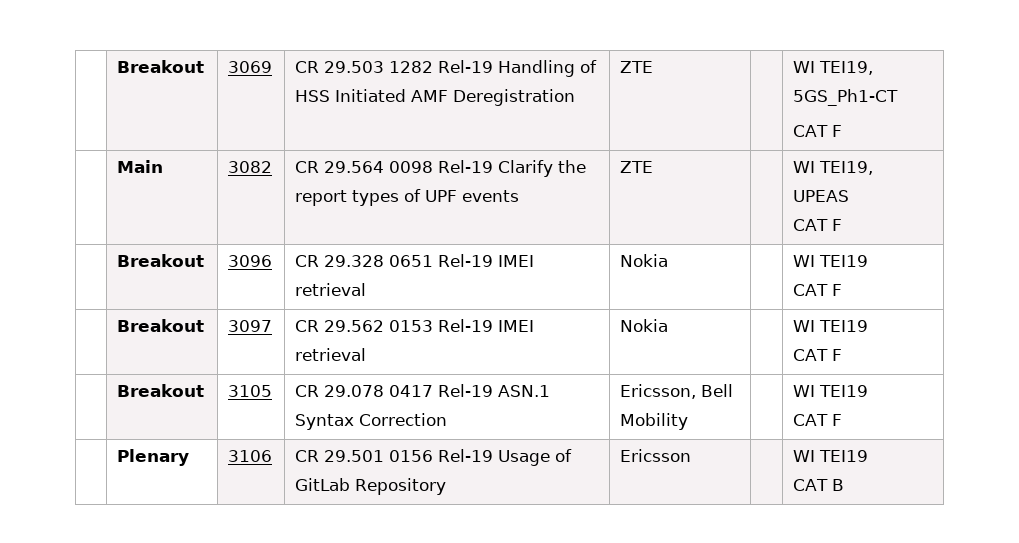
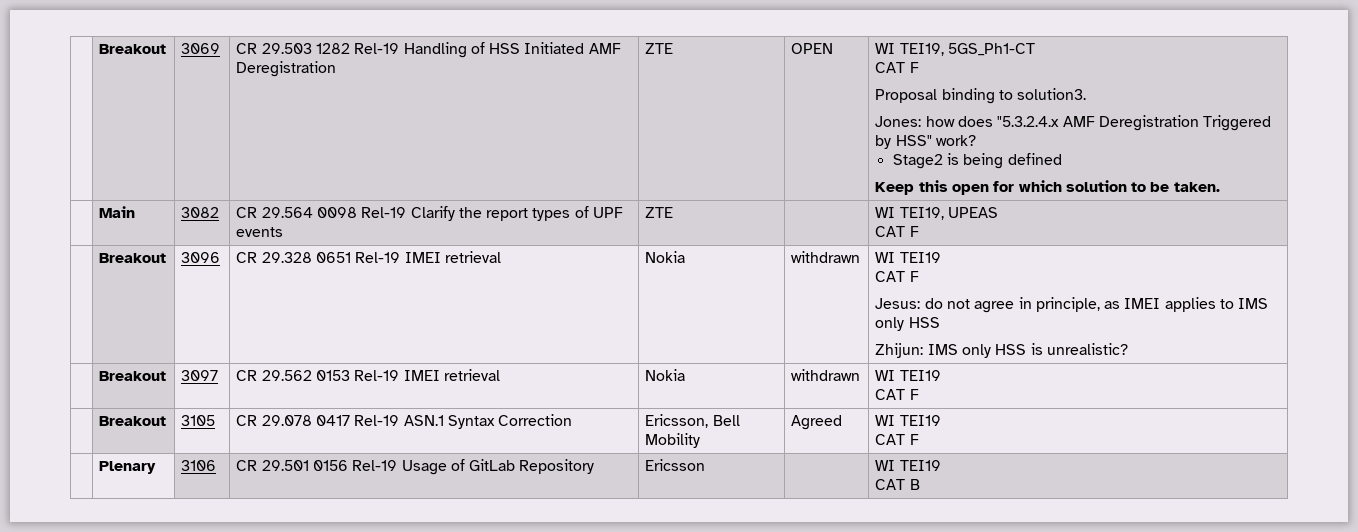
(654, 67) none -> [791,43,834,54] OPEN
(843, 131) none -> [875,88,1087,104] [875,115,1272,131] [875,135,976,149] [892,153,1062,169] [875,180,1220,195] // Proposal binding to solution3. // Jones: how does "5.3.2.4.x AMF Deregistration Triggered by HSS" work? // Stage2 is being defined // Keep this open for which solution to be taken.
[793,255,869,267] [793,284,843,296] | WI TEI19 // CAT F -> [791,251,861,263] [875,252,941,263] [875,271,919,282] [875,297,1269,313] [875,317,940,331] [875,343,1128,358] withdrawn | WI TEI19 // CAT F // Jesus: do not agree in principle, as IMEI applies to IMS only HSS // Zhijun: IMS only HSS is unrealistic?
(669, 325) none -> [791,369,861,381] withdrawn
(689, 421) none -> [791,415,843,430] Agreed

